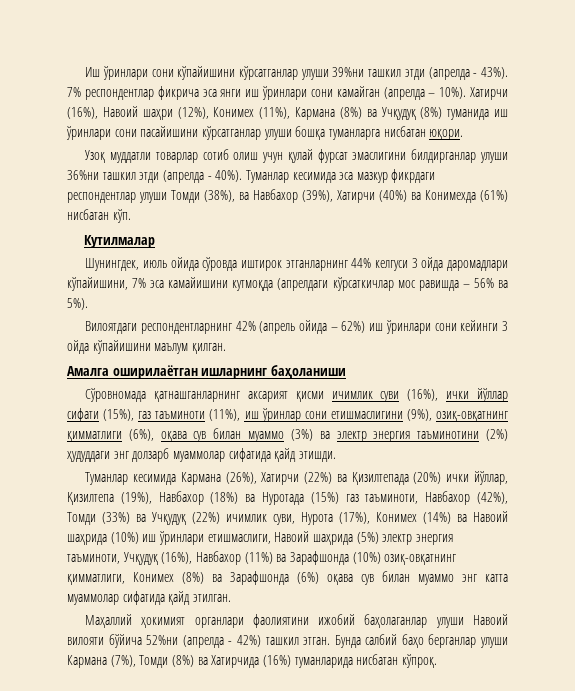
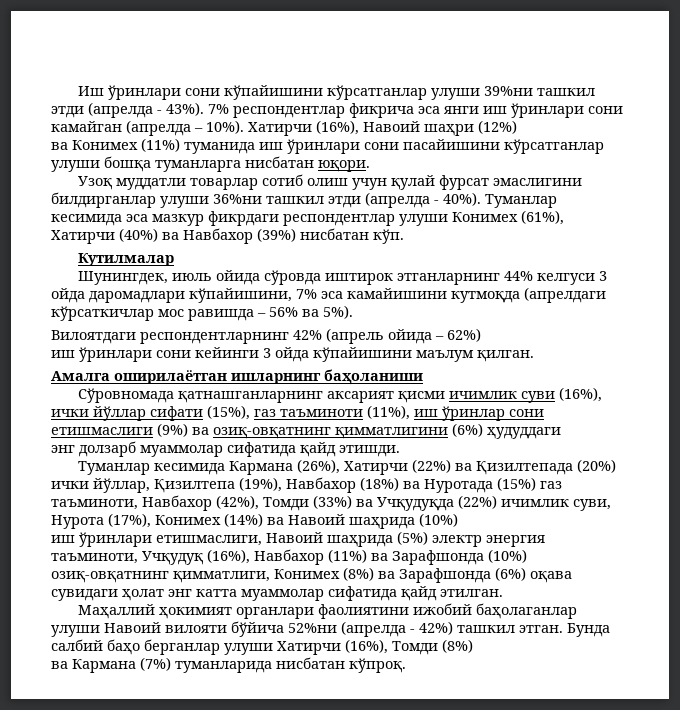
[177,107,443,120] (12%), Конимех (11%), Кармана (8%) ва Учқудуқ (8%) -> [478,120,517,134] [51,138,180,152] (12%) // ва Конимех (11%)
[171,189,333,203] Томди (38%), ва Навбахор (39%), -> [452,210,564,225] Конимех (61%),
[425,190,508,203] Конимехда (61%) -> [183,228,296,244] Навбахор (39%)
(366, 327) none -> (481, 335) //
[330,409,508,422] [67,428,508,442] етишмаслигини (9%), озиқ-овқатнинг қимматлиги (6%), оқава сув билан муаммо (3%) ва электр энергия таъминотини (2%) -> [51,423,483,439] етишмаслиги (9%) ва озиқ-овқатнинг қимматлигини (6%)
(110, 456) none -> (561, 433) //
[152,512,186,525] Учқудуқ -> [377,497,454,511] Учқудуқда
(139, 538) none -> (458, 520) //
[361,571,454,585] сув билан муаммо -> [51,589,164,601] сувидаги ҳолат
[67,655,136,668] Кармана (7%), -> [277,639,388,655] Хатирчи (16%),
[197,655,291,668] ва Хатирчида (16%) -> [51,657,171,673] // ва Кармана (7%)

